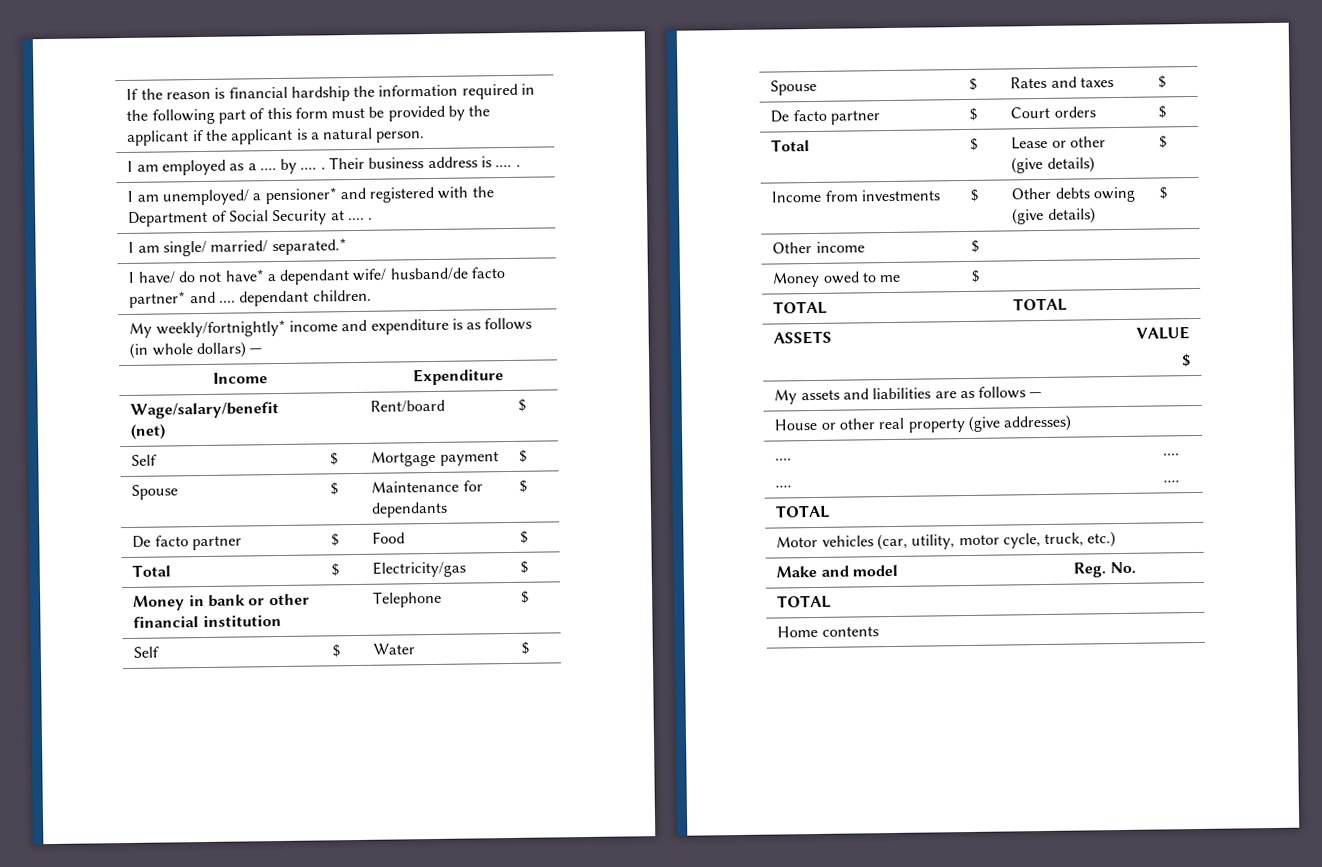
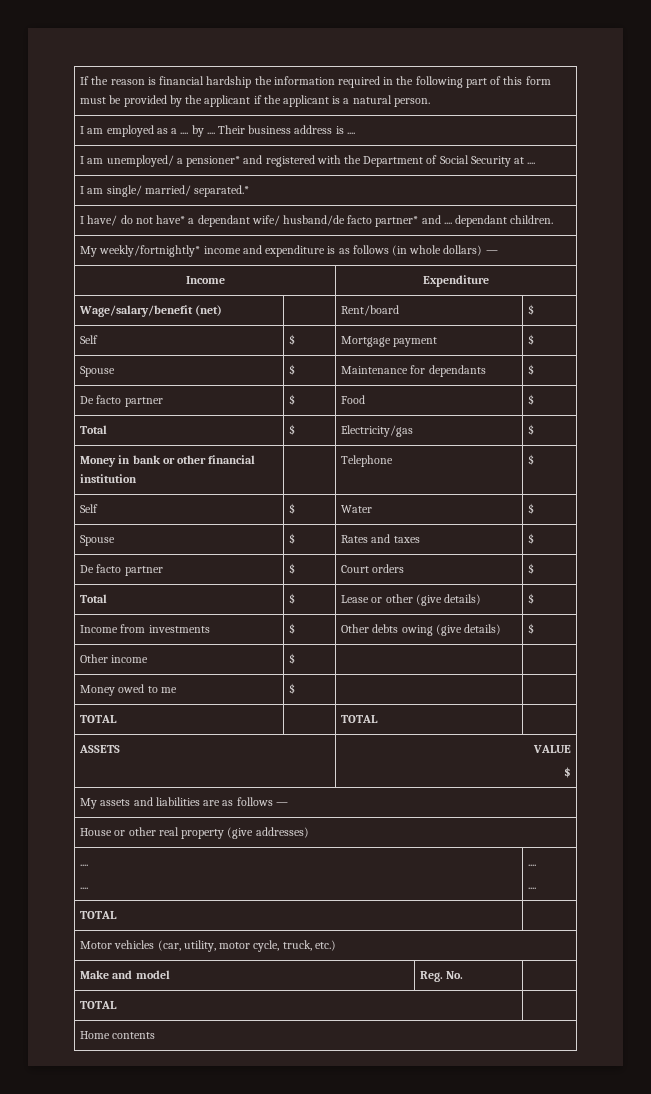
[320,167,326,170] . -> (215, 133) none
[515,164,521,167] . -> (355, 133) none
[368,217,374,220] . -> (536, 163) none

